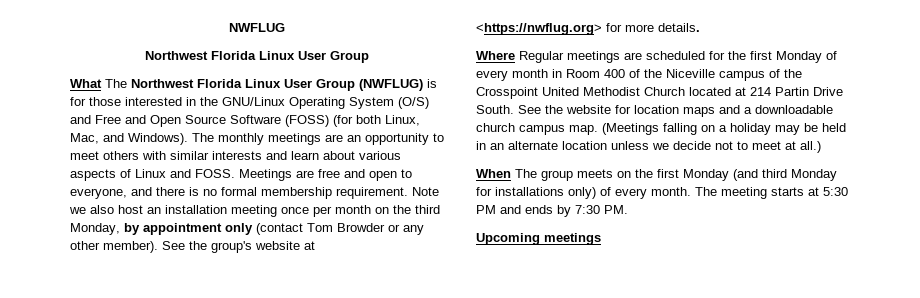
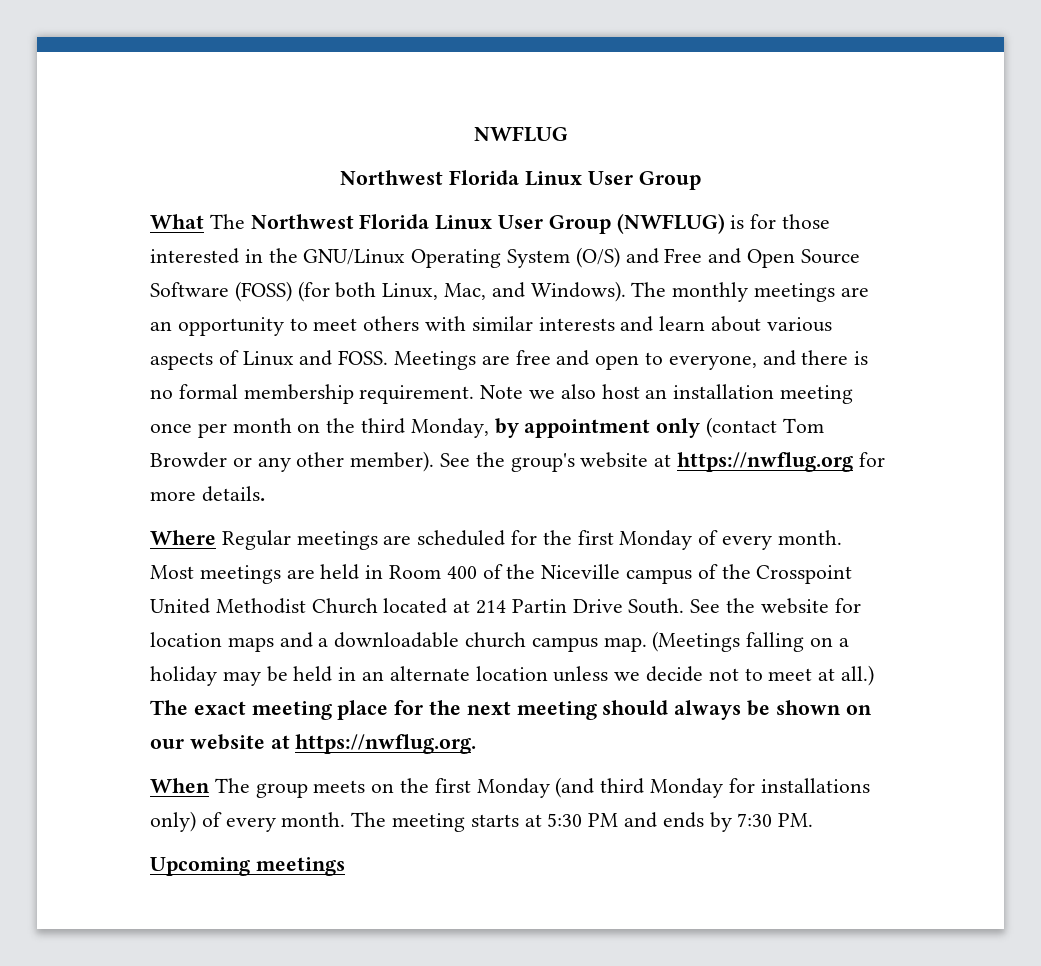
[476,23,602,35] <https://nwflug.org> -> [677,452,854,472] https://nwflug.org
[512,69,548,78] month -> [777,530,842,545] [150,564,360,584] month. Most meetings are held
(821, 147) none -> [150,700,872,720] [150,734,477,754] The exact meeting place for the next meeting should always be shown on our website at https://nwflug.org.

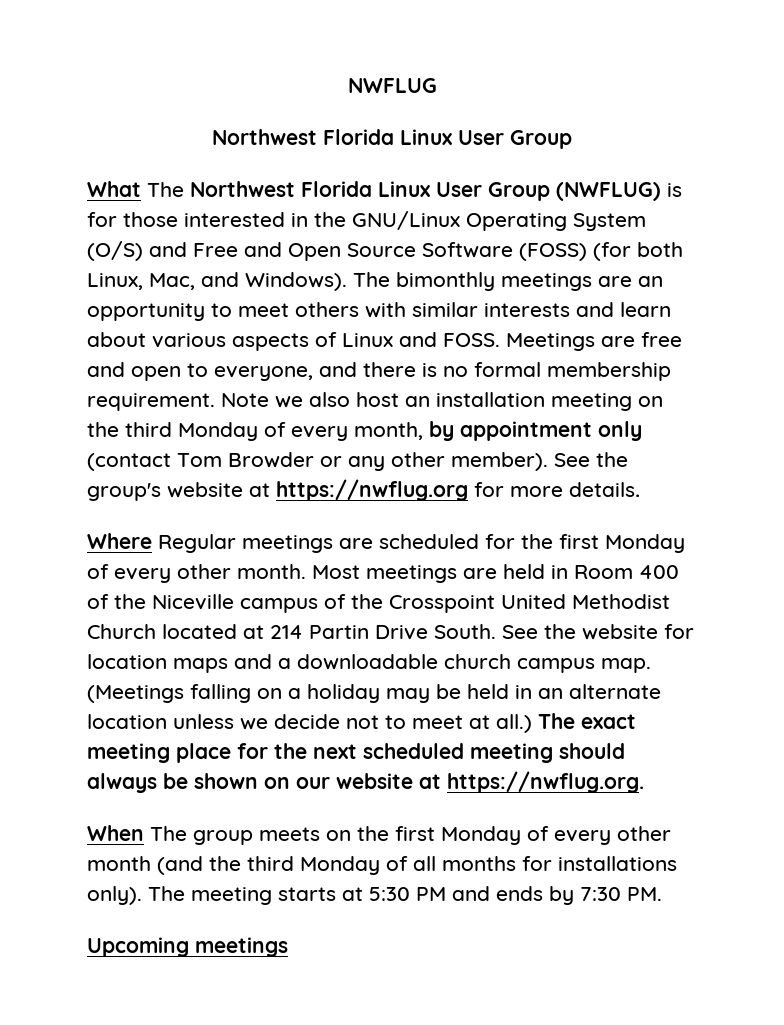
[672,282,749,302] monthly -> [396,272,495,291] bimonthly
[150,418,489,438] once per month on the third Monday, -> [638,396,663,407] [87,422,423,441] on the third Monday of every month,
(773, 542) none -> [177,564,231,579] other
(511, 708) none -> [363,743,464,759] scheduled
[555,777,870,798] [150,811,346,832] (and third Monday for installations only) of every month. -> [527,826,671,845] [87,856,677,875] [87,886,142,905] of every other month (and the third Monday of all months for installations only).

